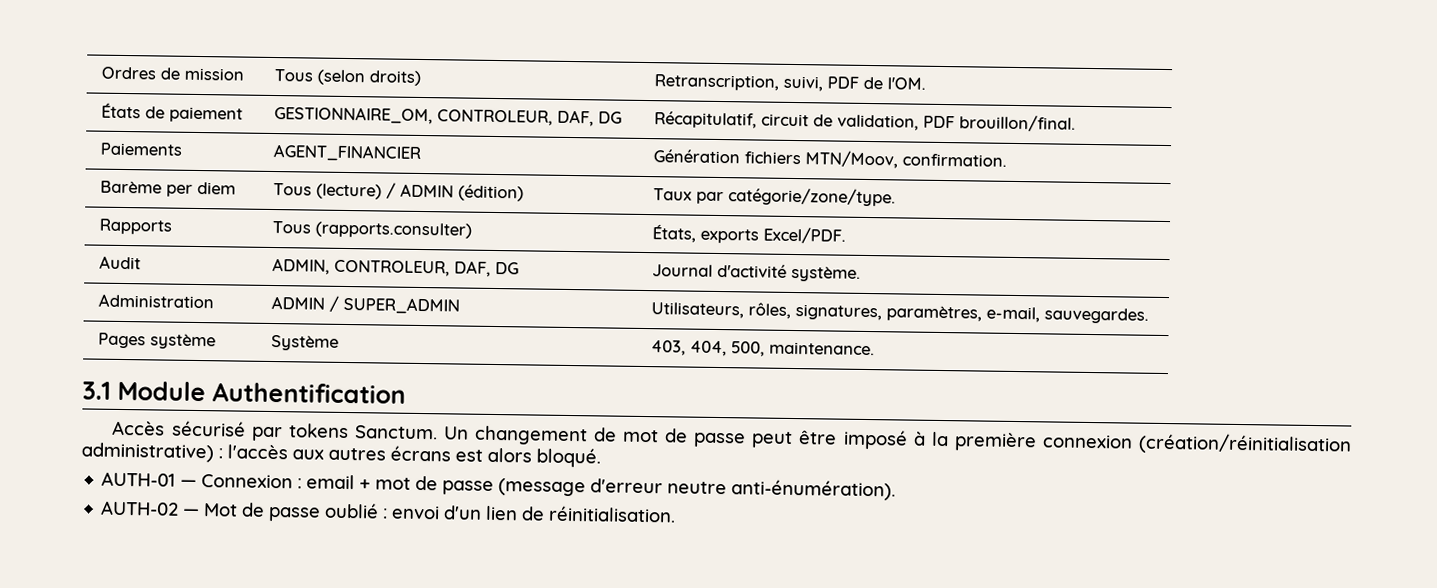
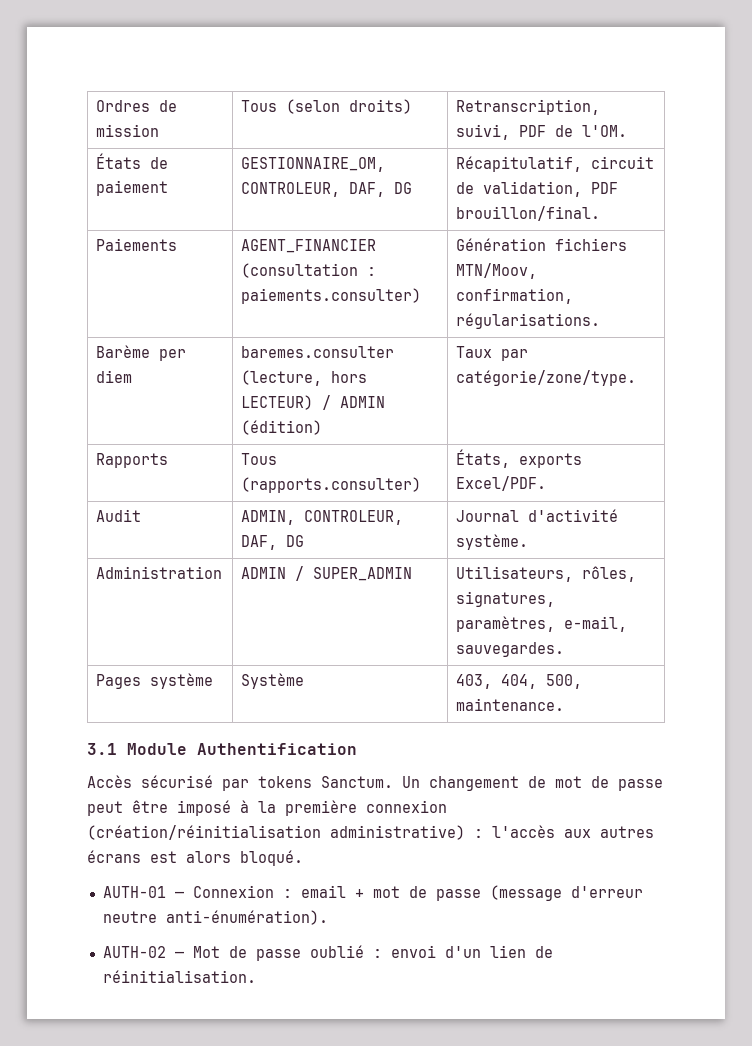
(421, 152) none -> [241,263,377,278] [241,288,422,304] (consultation : paiements.consulter)
[901,153,1007,167] confirmation. -> [456,288,574,304] [456,313,601,329] confirmation, régularisations.
[272,182,382,200] Tous (lecture) -> [241,346,395,358] [241,370,368,386] [241,395,314,410] baremes.consulter (lecture, hors LECTEUR)

